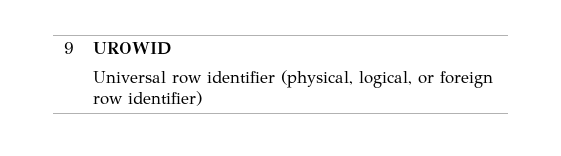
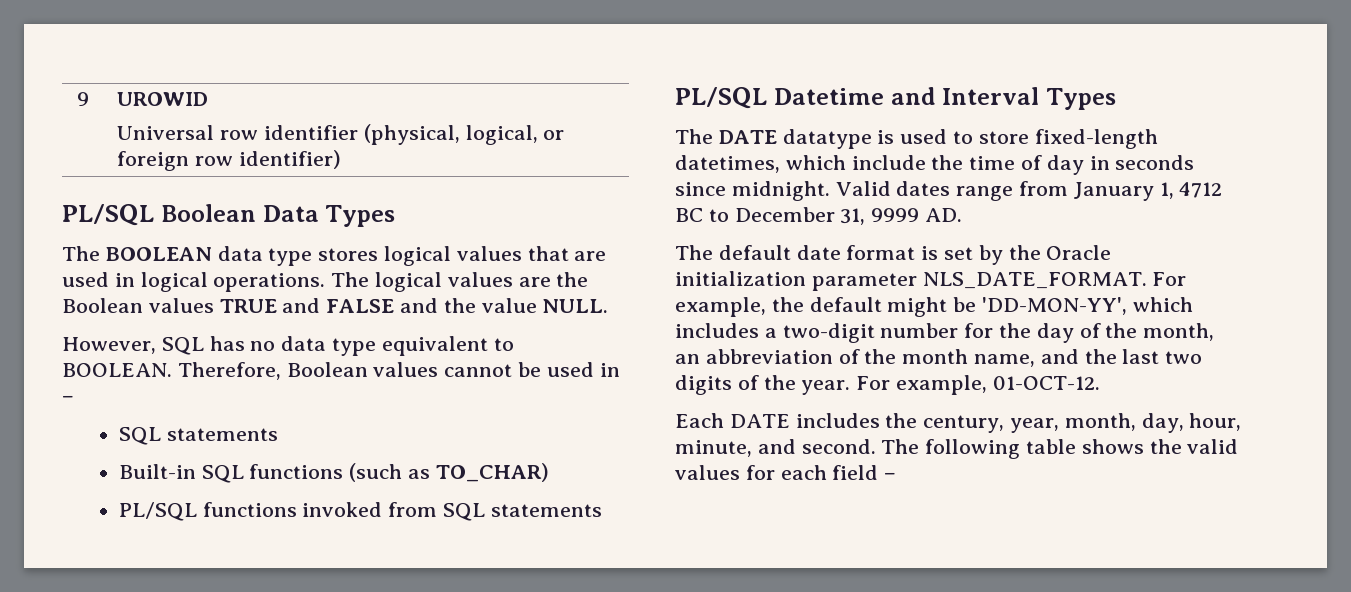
(202, 98) none -> [62,204,396,227] [62,246,607,266] [62,272,589,292] [62,298,609,313] [62,336,514,356] [62,362,620,380] [62,395,74,403] [118,427,278,445] [118,463,549,483] [118,502,602,521] [675,87,1116,110] [675,129,1158,149] [675,155,1195,175] [675,181,1223,201] [675,207,963,225] [675,245,1112,265] [675,271,1187,291] [675,297,1193,317] [675,323,1215,343] [675,349,1203,367] [675,375,1100,395] [675,413,1242,433] [675,439,1239,459] [675,465,897,480] // PL/SQL Boolean Data Types // The BOOLEAN data type stores logical values that are used in logical operations. The logical values are the Boolean values TRUE and FALSE and the value NULL. // However, SQL has no data type equivalent to BOOLEAN. Therefore, Boolean values cannot be used in − // SQL statements // Built-in SQL functions (such as TO_CHAR) // PL/SQL functions invoked from SQL statements // PL/SQL Datetime and Interval Types // The DATE datatype is used to store fixed-length datetimes, which include the time of day in seconds since midnight. Valid dates range from January 1, 4712 BC to December 31, 9999 AD. // The default date format is set by the Oracle initialization parameter NLS_DATE_FORMAT. For example, the default might be 'DD-MON-YY', which includes a two-digit number for the day of the month, an abbreviation of the month name, and the last two digits of the year. For example, 01-OCT-12. // Each DATE includes the century, year, month, day, hour, minute, and second. The following table shows the valid values for each field −

